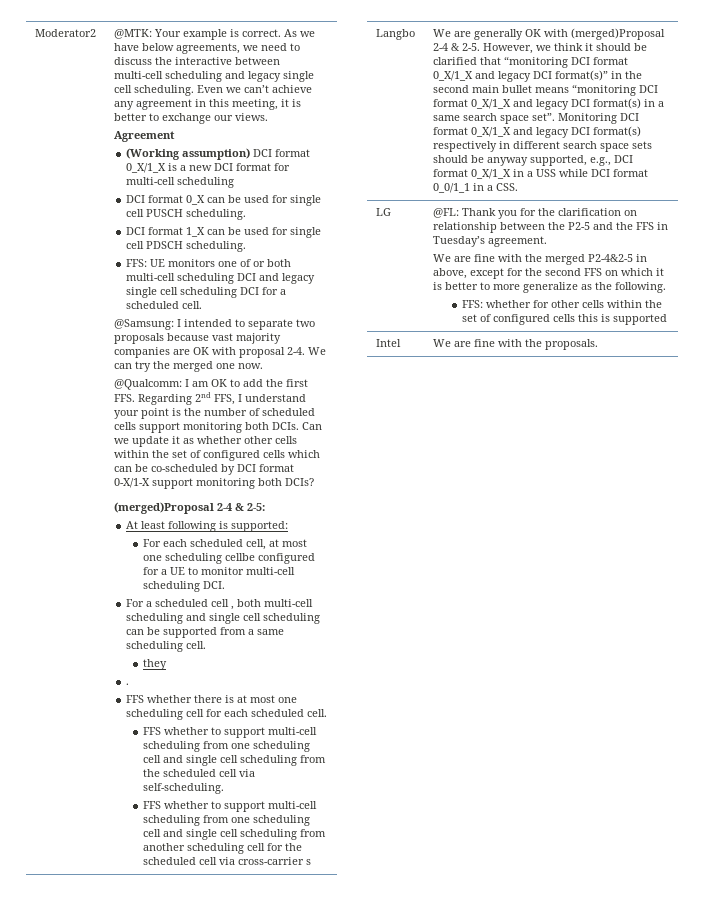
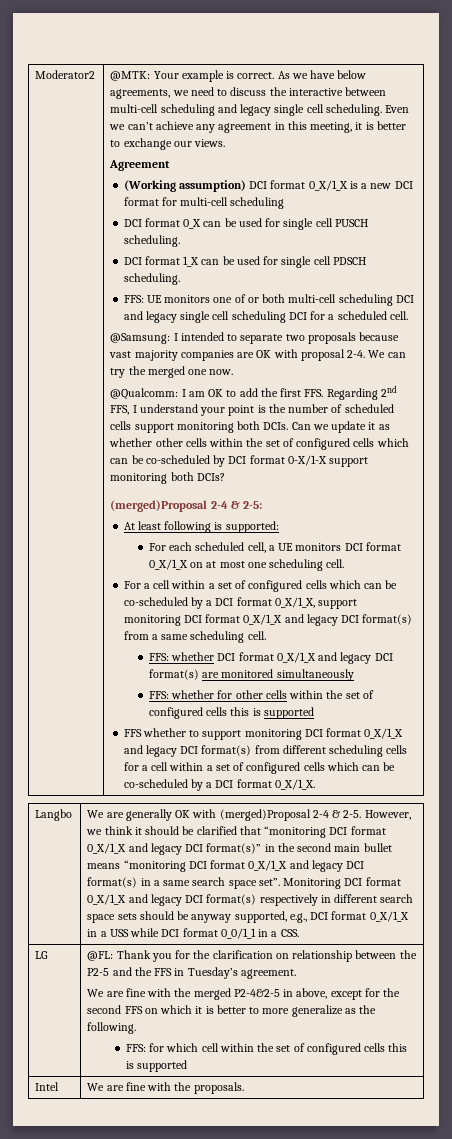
[268,539,307,547] [142,553,315,564] [142,567,295,575] [142,581,225,592] [125,599,313,610] [125,613,320,624] [125,627,217,638] at most one scheduling cellbe configured for a UE to monitor multi-cell scheduling DCI. // For a scheduled cell , both multi-cell scheduling and single cell scheduling can be supported -> [268,542,401,551] [148,559,345,571] [123,580,398,592] [123,597,358,609] [123,614,413,626] a UE monitors DCI format 0_X/1_X on at most one scheduling cell. // For a cell within a set of configured cells which can be co-scheduled by a DCI format 0_X/1_X, support monitoring DCI format 0_X/1_X and legacy DCI format(s)
[142,659,167,670] [125,683,129,685] [125,695,297,703] [125,709,327,720] [142,727,317,738] [142,741,310,752] [142,755,326,766] [142,769,255,777] [142,783,224,794] [142,801,317,812] [142,815,310,826] [142,829,326,840] [142,843,302,854] [142,857,311,865] they // . // FFS whether there is at most one scheduling cell for each scheduled cell. // FFS whether to support multi-cell scheduling from one scheduling cell and single cell scheduling from the scheduled cell via self-scheduling. // FFS whether to support multi-cell scheduling from one scheduling cell and single cell scheduling from another scheduling cell for the scheduled cell via cross-carrier s -> [148,652,393,664] [148,669,354,681] [148,690,374,699] [148,707,314,719] [123,728,404,740] [123,745,408,757] [123,762,396,774] [123,779,315,791] FFS: whether DCI format 0_X/1_X and legacy DCI format(s) are monitored simultaneously // FFS: whether for other cells within the set of configured cells this is supported // FFS whether to support monitoring DCI format 0_X/1_X and legacy DCI format(s) from different scheduling cells for a cell within a set of configured cells which can be co-scheduled by a DCI format 0_X/1_X.
[485,300,604,308] whether for other cells -> [149,1043,219,1052] for which cell

